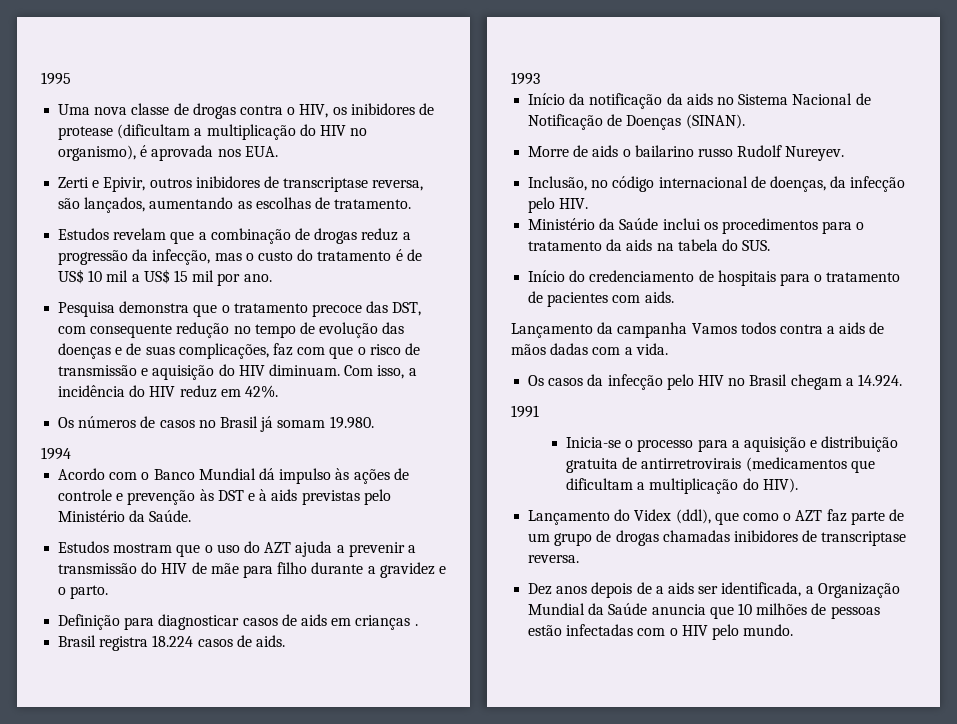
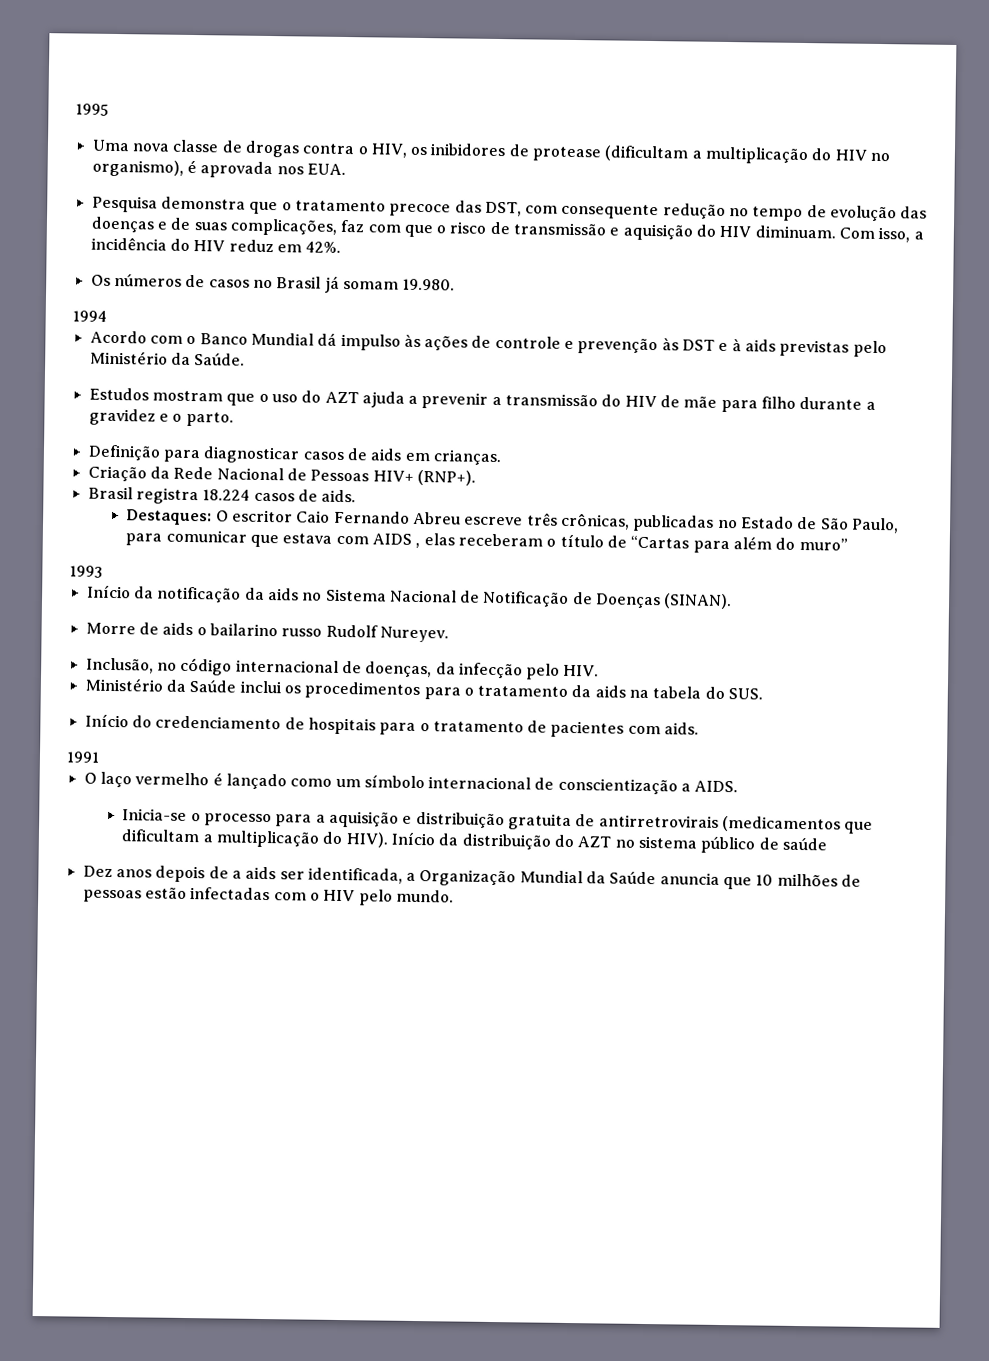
[58,176,424,192] [58,197,412,213] [58,228,411,244] [58,249,422,265] [58,269,272,286] // Zerti e Epivir, outros inibidores de transcriptase reversa, são lançados, aumentando as escolhas de tratamento. // Estudos revelam que a combinação de drogas reduz a progressão da infecção, mas o custo do tratamento é de US$ 10 mil a US$ 15 mil por ano. -> (346, 169) none
[355,615,418,630] crianças . -> [432,449,502,466] [87,465,476,486] crianças. // Criação da Rede Nacional de Pessoas HIV+ (RNP+).
(285, 641) none -> [126,509,899,534] [125,529,848,554] // Destaques: O escritor Caio Fernando Abreu escreve três crônicas, publicadas no Estado de São Paulo, para comunicar que estava com AIDS , elas receberam o título de “Cartas para além do muro”
[511,322,885,338] [511,343,668,355] [528,374,902,390] [511,405,539,418] Lançamento da campanha Vamos todos contra a aids de mãos dadas com a vida. // Os casos da infecção pelo HIV no Brasil chegam a 14.924. // 1991 -> [66,751,100,763] [83,771,739,795] 1991 // O laço vermelho é lançado como um símbolo internacional de conscientização a AIDS.
[528,509,904,525] [528,530,907,546] [528,555,580,563] // Lançamento do Videx (ddl), que como o AZT faz parte de um grupo de drogas chamadas inibidores de transcriptase reversa. -> [391,831,827,854] Início da distribuição do AZT no sistema público de saúde

